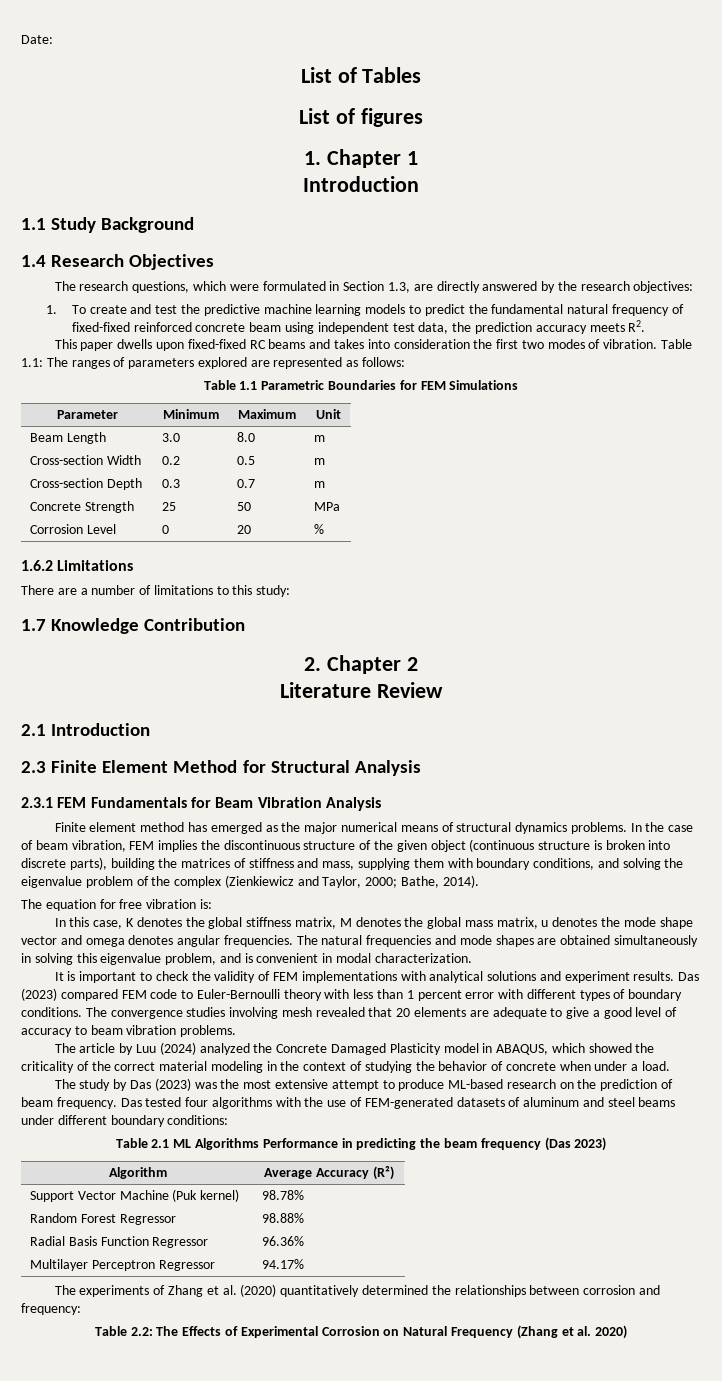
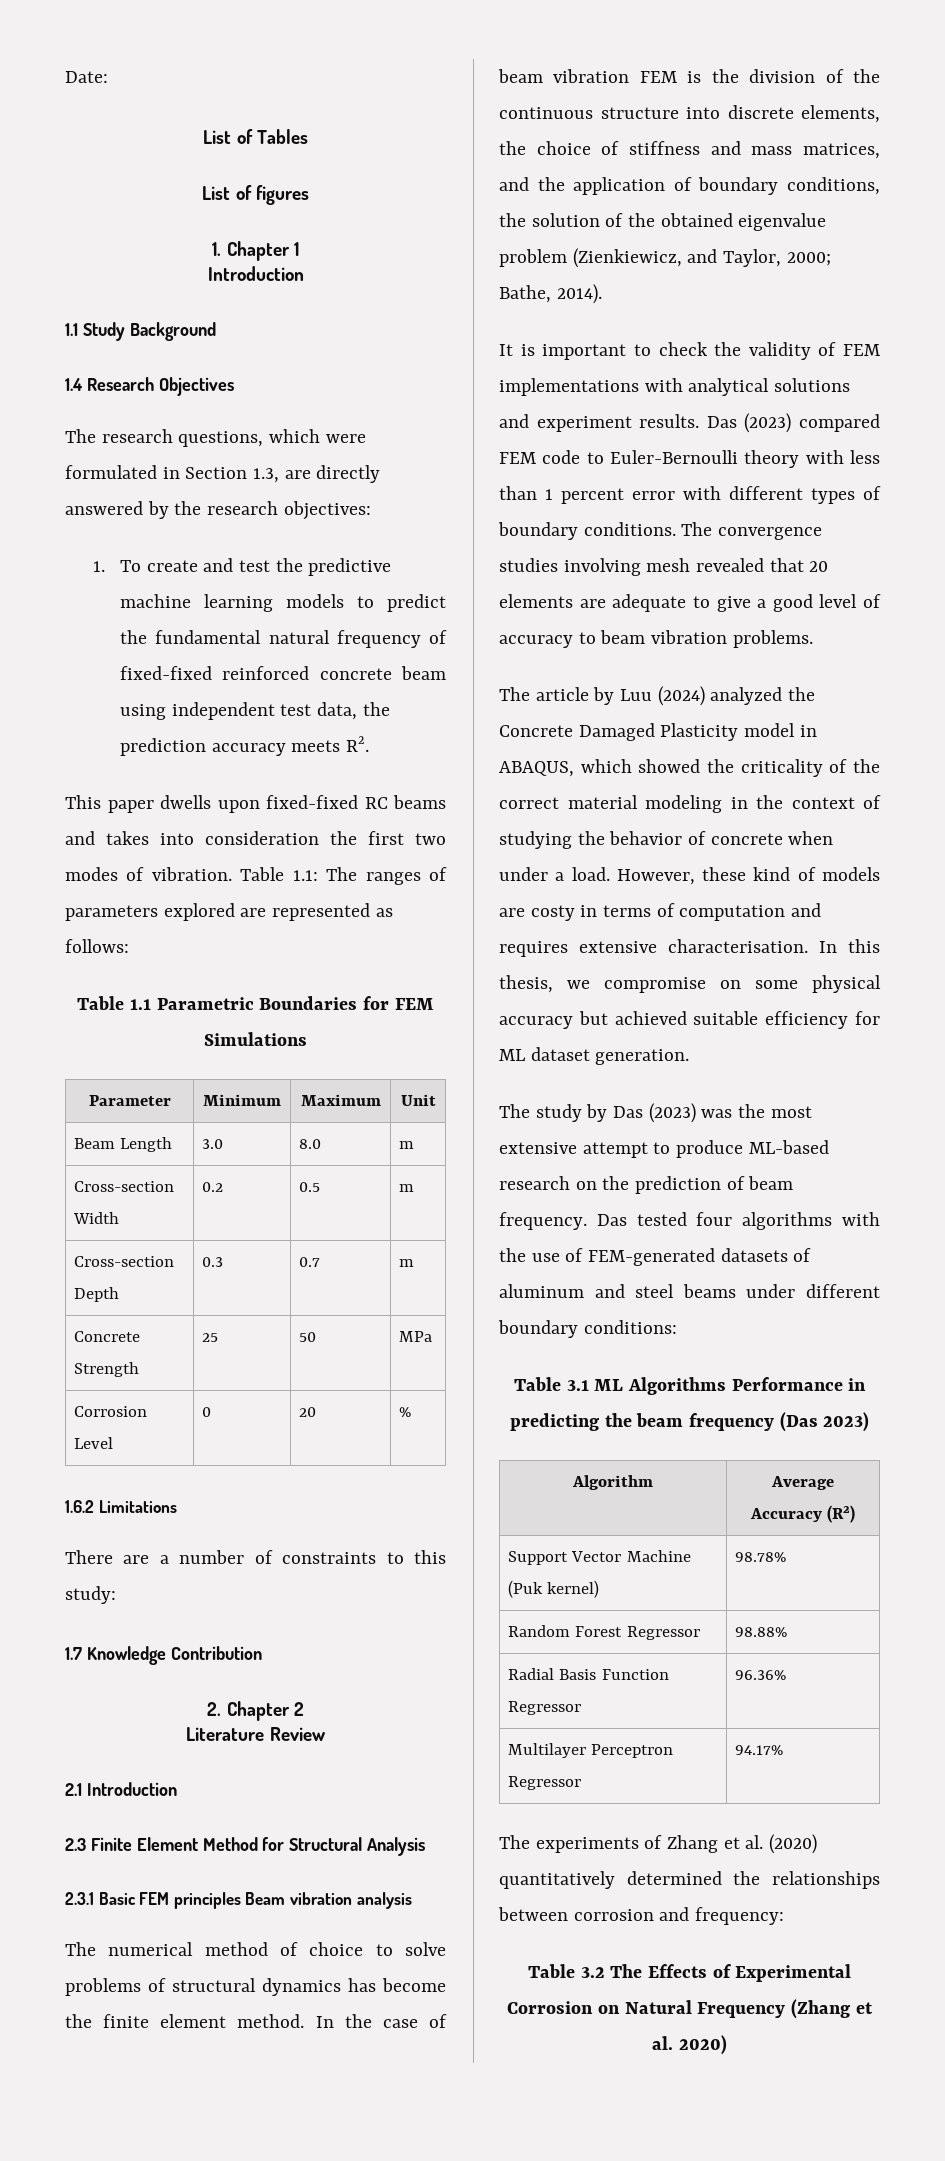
[153,585,213,595] limitations -> [282,1552,377,1564] constraints
[57,797,381,811] [54,822,627,834] FEM Fundamentals for Beam Vibration Analysis // Finite element method has emerged as the major numerical means of structural dynamics problems. -> [98,1892,412,1909] [65,1942,446,1956] [65,1978,446,1996] [65,2014,305,2028] Basic FEM principles Beam vibration analysis // The numerical method of choice to solve problems of structural dynamics has become the finite element method.
[71,839,671,852] [21,857,684,870] [21,875,294,888] vibration, FEM implies the discontinuous structure of the given object (continuous structure is broken into discrete parts), building the matrices of stiffness and mass, supplying them with boundary conditions, and solving the eigenvalue problem of the complex (Zienkiewicz -> [553,69,880,83] [499,105,880,123] [499,141,880,159] [499,177,880,195] [499,213,827,231] [499,248,682,268] vibration FEM is the division of the continuous structure into discrete elements, the choice of stiffness and mass matrices, and the application of boundary conditions, the solution of the obtained eigenvalue problem (Zienkiewicz,
[21,899,212,911] [54,917,693,929] [21,935,698,947] [21,953,472,965] // The equation for free vibration is: // In this case, K denotes the global stiffness matrix, M denotes the global mass matrix, u denotes the mode shape vector and omega denotes angular frequencies. The natural frequencies and mode shapes are obtained simultaneously in solving this eigenvalue problem, and is convenient in modal characterization. -> (602, 294) none
(671, 1066) none -> [616,867,880,885] [499,903,822,921] [499,939,880,957] [499,975,881,993] [499,1011,880,1029] [499,1047,690,1065] However, these kind of models are costy in terms of computation and requires extensive characterisation. In this thesis, we compromise on some physical accuracy but achieved suitable efficiency for ML dataset generation.
[151,1139,170,1148] 2.1 -> [566,1380,589,1391] 3.1
[130,1327,153,1336] 2.2: -> [580,1967,605,1978] 3.2

